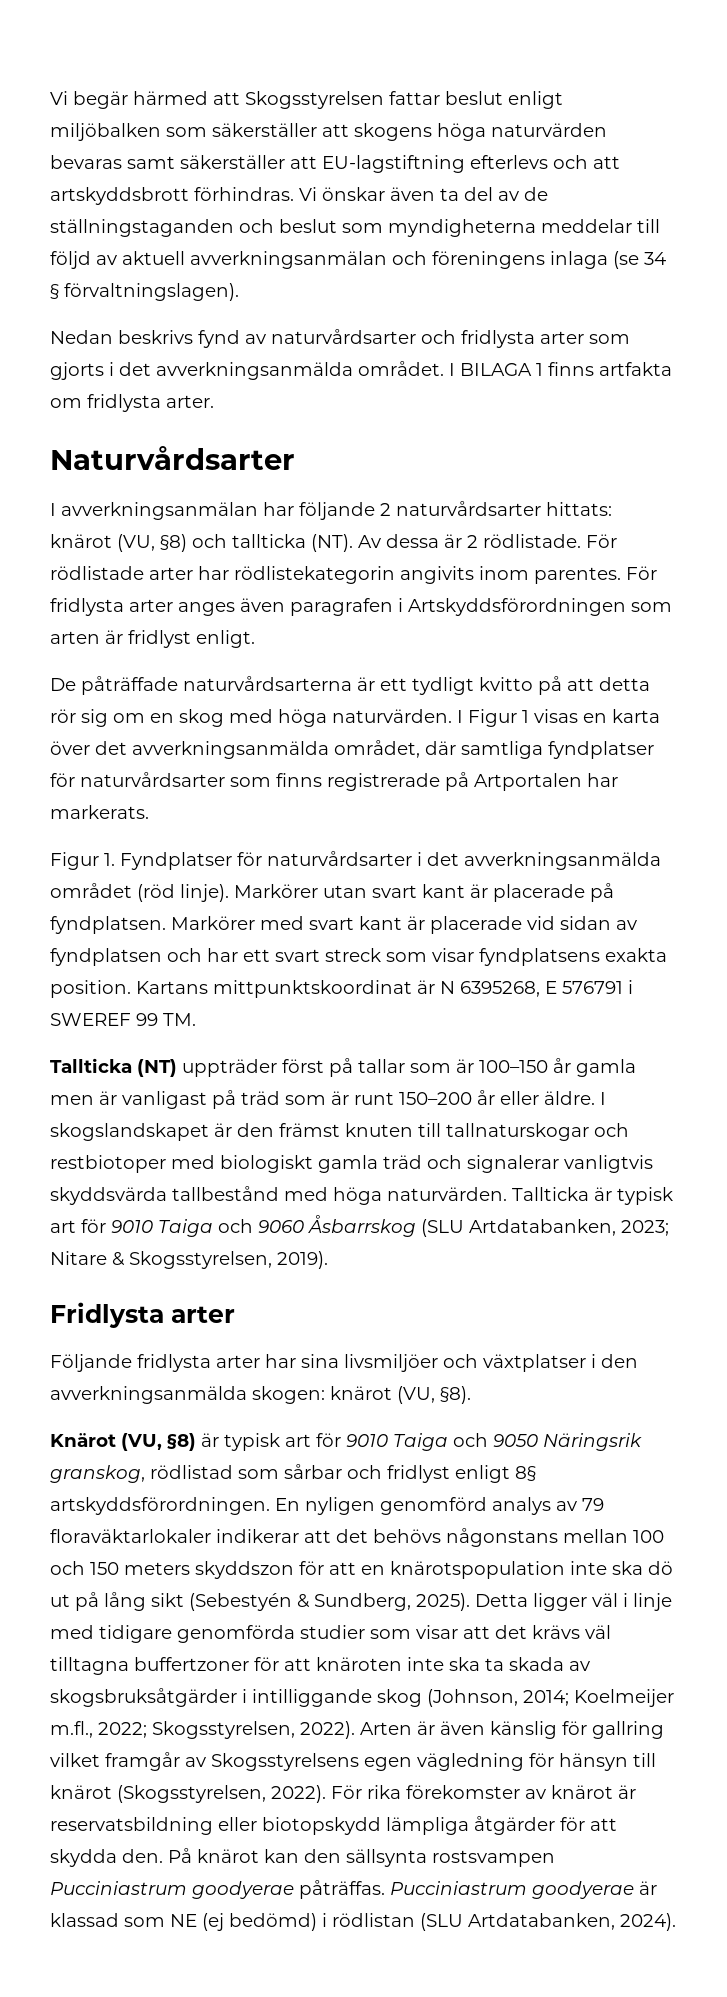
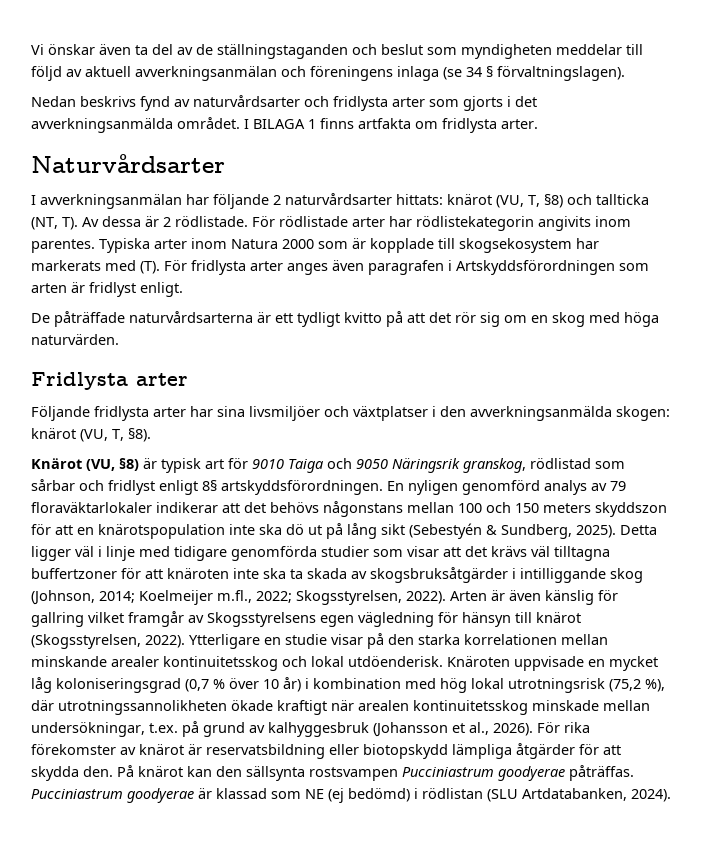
[50,91,563,109] [50,123,607,141] [50,155,620,173] [50,187,317,205] Vi begär härmed att Skogsstyrelsen fattar beslut enligt miljöbalken som säkerställer att skogens höga naturvärden bevaras samt säkerställer att EU-lagstiftning efterlevs och att artskyddsbrott förhindras. Vi -> [31,44,44,55] Vi
[388,219,536,237] myndigheterna -> [461,44,552,59] myndigheten
(155, 543) none -> [528,195,540,207] T,
[311,534,353,552] (NT). -> [31,217,78,230] (NT, T).
(621, 575) none -> [99,238,599,253] [31,260,160,274] Typiska arter inom Natura 2000 som är kopplade till skogsekosystem har markerats med (T).
[599,677,650,691] detta -> [429,312,451,323] det
[457,709,660,727] [50,740,654,759] [50,772,618,791] [50,805,149,819] [50,851,661,870] [50,883,614,902] [50,916,637,934] [50,948,667,966] [50,980,633,998] [50,1013,196,1026] [50,1058,636,1077] [50,1090,606,1109] [50,1123,629,1141] [50,1155,653,1173] [50,1186,673,1205] [50,1215,669,1237] [50,1251,328,1269] I Figur 1 visas en karta över det avverkningsanmälda området, där samtliga fyndplatser för naturvårdsarter som finns registrerade på Artportalen har markerats. // Figur 1. Fyndplatser för naturvårdsarter i det avverkningsanmälda området (röd linje). Markörer utan svart kant är placerade på fyndplatsen. Markörer med svart kant är placerade vid sidan av fyndplatsen och har ett svart streck som visar fyndplatsens exakta position. Kartans mittpunktskoordinat är N 6395268, E 576791 i SWEREF 99 TM. // Tallticka (NT) uppträder först på tallar som är 100–150 år gamla men är vanligast på träd som är runt 150–200 år eller äldre. I skogslandskapet är den främst knuten till tallnaturskogar och restbiotoper med biologiskt gamla träd och signalerar vanligtvis skyddsvärda tallbestånd med höga naturvärden. Tallticka är typisk art för 9010 Taiga och 9060 Åsbarrskog (SLU Artdatabanken, 2023; Nitare & Skogsstyrelsen, 2019). -> (119, 339) none
(435, 1395) none -> [112,429,124,441] T,
(326, 1794) none -> [189,633,608,649] [31,656,658,671] [31,677,665,693] [31,700,650,715] [31,721,533,737] Ytterligare en studie visar på den starka korrelationen mellan minskande arealer kontinuitetsskog och lokal utdöenderisk. Knäroten uppvisade en mycket låg koloniseringsgrad (0,7 % över 10 år) i kombination med hög lokal utrotningsrisk (75,2 %), där utrotningssannolikheten ökade kraftigt när arealen kontinuitetsskog minskade mellan undersökningar, t.ex. på grund av kalhyggesbruk (Johansson et al., 2026).

